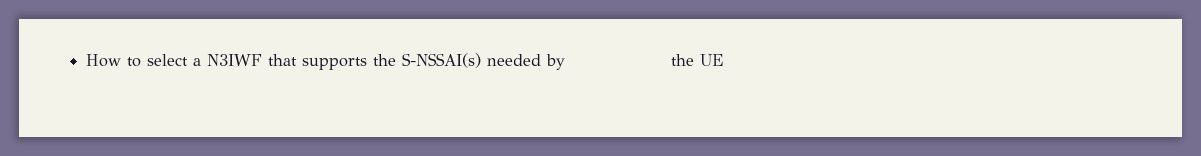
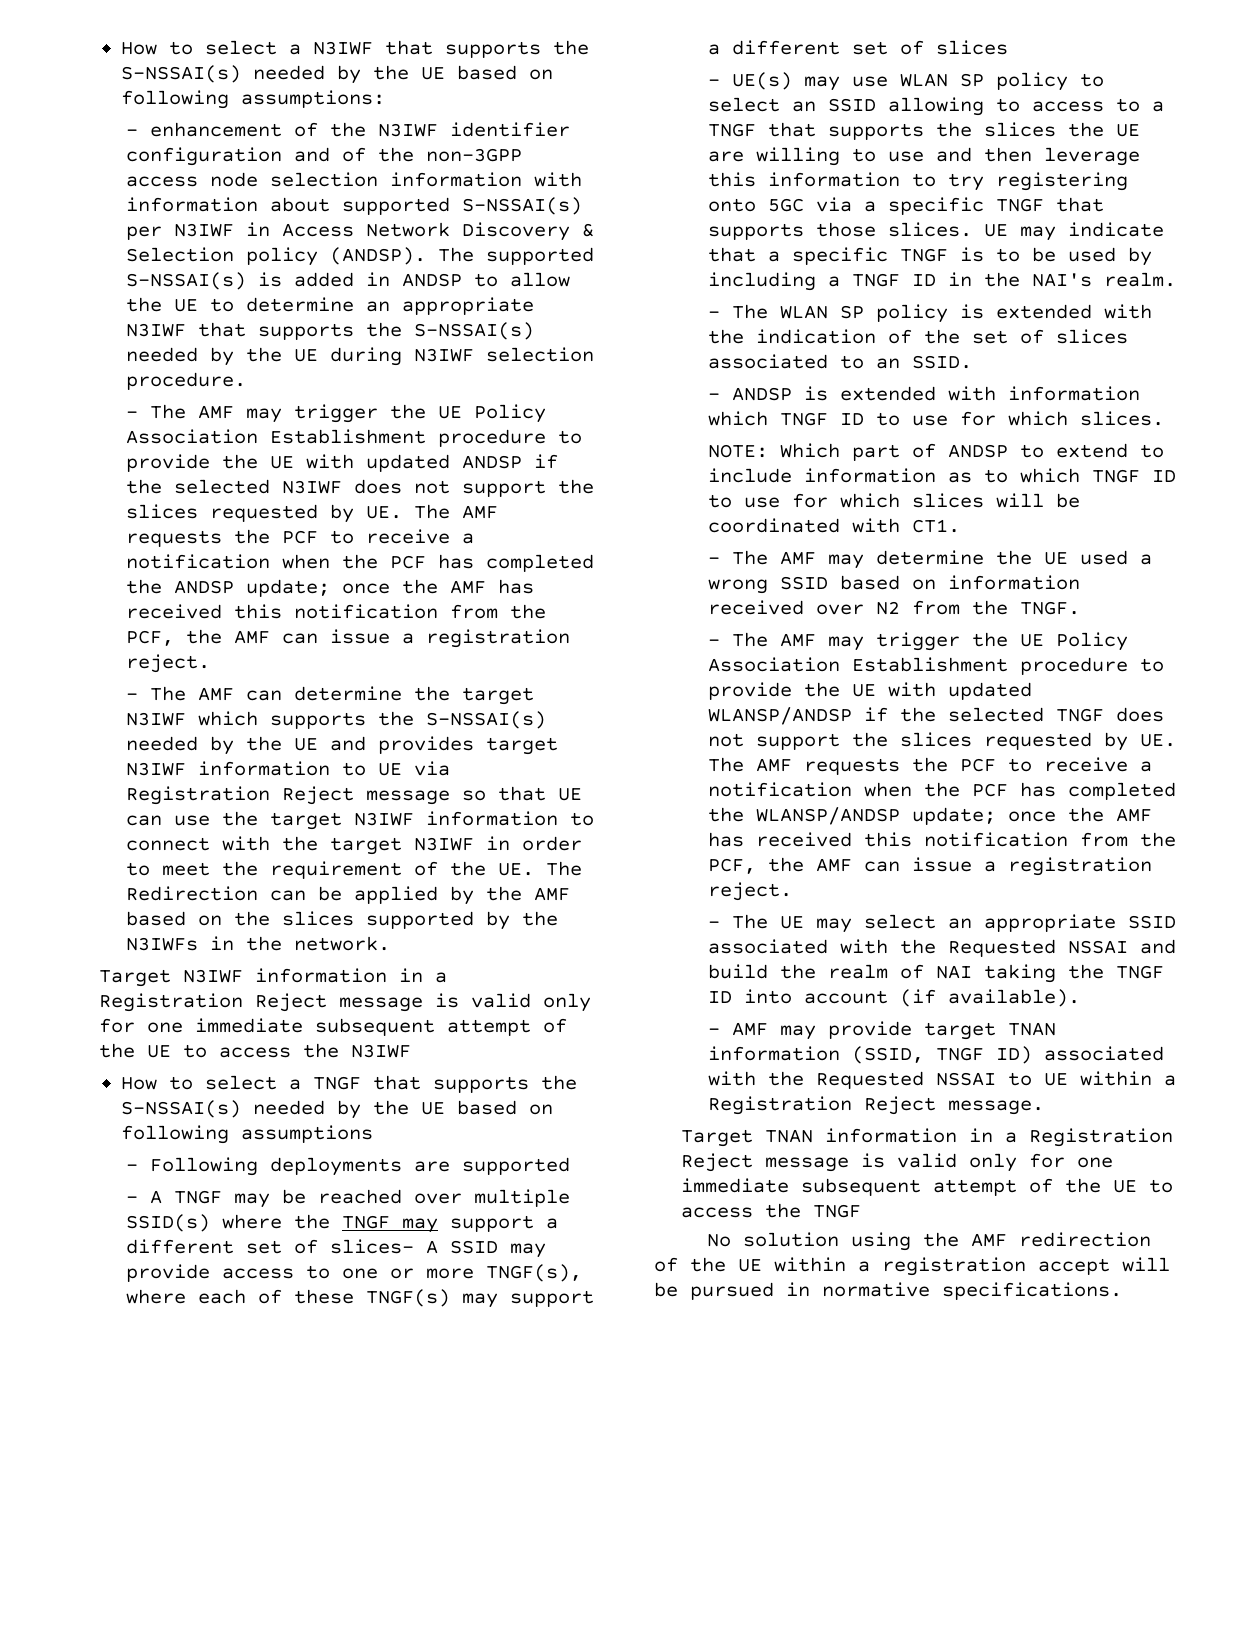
(724, 60) none -> [457,65,554,80] [121,90,386,109] [125,122,570,137] [125,147,522,166] [125,172,582,187] [125,197,582,215] [125,222,594,241] [125,247,594,266] [125,272,570,290] [125,297,534,315] [125,322,534,340] [125,347,594,366] [125,372,246,390] [125,404,546,423] [125,429,582,447] [125,454,558,472] [125,479,594,497] [125,504,498,523] [125,529,474,547] [125,554,594,572] [125,579,534,597] [125,604,546,619] [125,629,570,648] [125,654,210,673] [125,686,534,705] [125,711,546,729] [125,736,558,755] [125,761,450,776] [125,786,582,805] [125,811,594,830] [125,836,582,855] [125,861,582,879] [125,886,570,905] [125,911,558,930] [125,936,390,951] [98,968,447,987] [98,993,591,1012] [98,1018,567,1036] [98,1043,411,1058] [121,1075,578,1093] [121,1100,554,1119] [121,1125,374,1144] [125,1157,570,1176] [125,1189,570,1208] [125,1214,558,1233] [125,1239,546,1258] [125,1264,582,1282] [125,1289,594,1308] [707,40,1008,55] [707,72,1104,91] [707,97,1164,116] [707,122,1140,140] [707,147,1140,166] [707,172,1128,191] [707,197,1104,215] [707,222,1164,241] [707,247,1152,266] [707,272,1176,291] [707,304,1152,323] [707,329,1128,344] [707,354,972,369] [707,386,1140,401] [707,411,1164,426] [707,443,1164,461] [707,468,1176,483] [707,493,1080,508] [707,518,960,533] [707,550,1152,569] [707,575,1080,594] [707,600,1080,615] [707,632,1128,651] [707,657,1164,675] [707,682,1032,700] [707,707,1164,725] [707,732,1176,751] [707,757,1152,775] [707,782,1176,800] [707,807,1152,825] [707,832,1176,847] [707,857,1152,876] [707,882,792,901] [707,914,1176,933] [707,939,1176,957] [707,964,1164,983] [707,989,1080,1007] [707,1021,1056,1040] [707,1046,1164,1064] [707,1071,1176,1089] [707,1096,1044,1115] [680,1128,1173,1147] [680,1153,1113,1172] [680,1178,1173,1196] [680,1203,861,1218] [706,1232,1151,1251] [654,1257,1170,1276] [654,1282,1122,1300] based on following assumptions: // - enhancement of the N3IWF identifier configuration and of the non-3GPP access node selection information with information about supported S-NSSAI(s) per N3IWF in Access Network Discovery & Selection policy (ANDSP). The supported S-NSSAI(s) is added in ANDSP to allow the UE to determine an appropriate N3IWF that supports the S-NSSAI(s) needed by the UE during N3IWF selection procedure. // - The AMF may trigger the UE Policy Association Establishment procedure to provide the UE with updated ANDSP if the selected N3IWF does not support the slices requested by UE. The AMF requests the PCF to receive a notification when the PCF has completed the ANDSP update; once the AMF has received this notification from the PCF, the AMF can issue a registration reject. // - The AMF can determine the target N3IWF which supports the S-NSSAI(s) needed by the UE and provides target N3IWF information to UE via Registration Reject message so that UE can use the target N3IWF information to connect with the target N3IWF in order to meet the requirement of the UE. The Redirection can be applied by the AMF based on the slices supported by the N3IWFs in the network. // Target N3IWF information in a Registration Reject message is valid only for one immediate subsequent attempt of the UE to access the N3IWF // How to select a TNGF that supports the S-NSSAI(s) needed by the UE based on following assumptions // - Following deployments are supported // - A TNGF may be reached over multiple SSID(s) where the TNGF may support a different set of slices- A SSID may provide access to one or more TNGF(s), where each of these TNGF(s) may support a different set of slices // - UE(s) may use WLAN SP policy to select an SSID allowing to access to a TNGF that supports the slices the UE are willing to use and then leverage this information to try registering onto 5GC via a specific TNGF that supports those slices. UE may indicate that a specific TNGF is to be used by including a TNGF ID in the NAI's realm. // - The WLAN SP policy is extended with the indication of the set of slices associated to an SSID. // - ANDSP is extended with information which TNGF ID to use for which slices. // NOTE: Which part of ANDSP to extend to include information as to which TNGF ID to use for which slices will be coordinated with CT1. // - The AMF may determine the UE used a wrong SSID based on information received over N2 from the TNGF. // - The AMF may trigger the UE Policy Association Establishment procedure to provide the UE with updated WLANSP/ANDSP if the selected TNGF does not support the slices requested by UE. The AMF requests the PCF to receive a notification when the PCF has completed the WLANSP/ANDSP update; once the AMF has received this notification from the PCF, the AMF can issue a registration reject. // - The UE may select an appropriate SSID associated with the Requested NSSAI and build the realm of NAI taking the TNGF ID into account (if available). // - AMF may provide target TNAN information (SSID, TNGF ID) associated with the Requested NSSAI to UE within a Registration Reject message. // Target TNAN information in a Registration Reject message is valid only for one immediate subsequent attempt of the UE to access the TNGF // No solution using the AMF redirection of the UE within a registration accept will be pursued in normative specifications.

